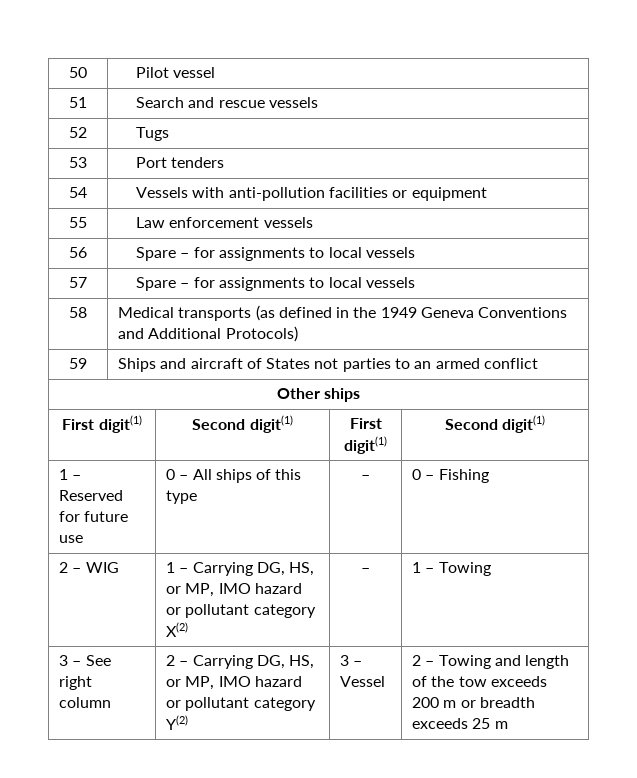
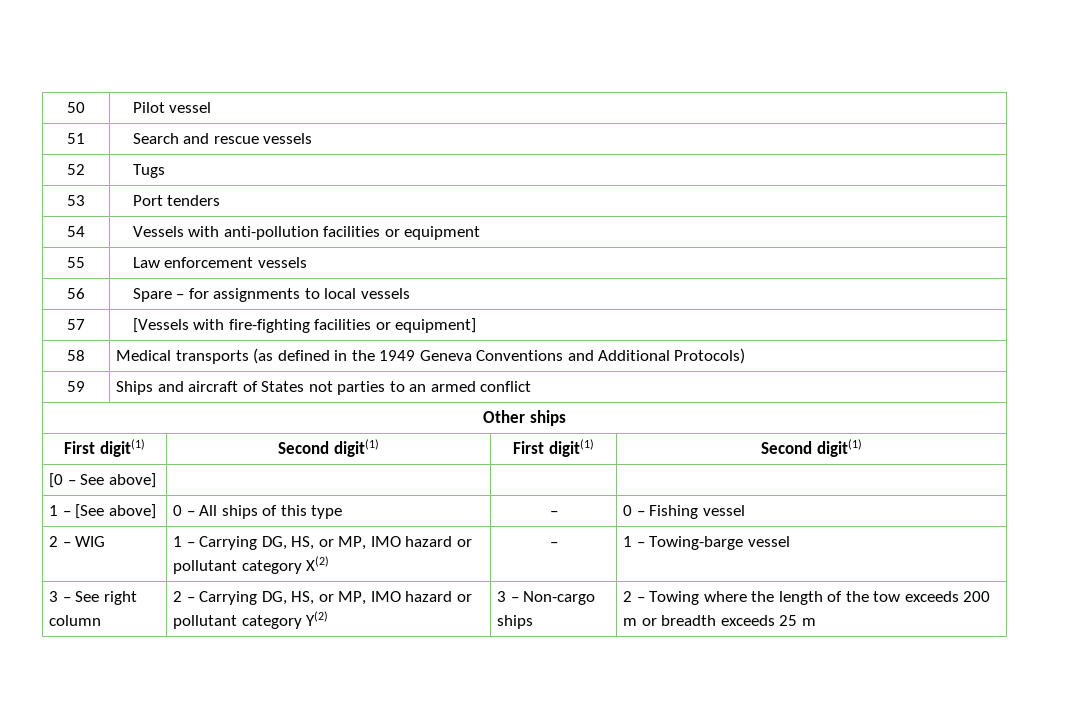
[136,277,416,291] Spare – for assignments to local vessels -> [132,318,477,333] [Vessels with fire-fighting facilities or equipment]
[58,469,82,480] [58,490,123,501] [58,511,129,522] [58,535,83,543] 1 – Reserved for future use -> [49,473,156,488] [49,504,156,519] [0 – See above] | | | // 1 – [See above]
(489, 476) none -> [702,505,745,516] vessel
[438,562,491,576] Towing -> [649,536,790,550] Towing-barge vessel
[339,676,385,687] Vessel -> [523,591,596,605] [497,615,534,629] Non-cargo ships
[494,655,521,666] and -> [703,591,775,602] where the

